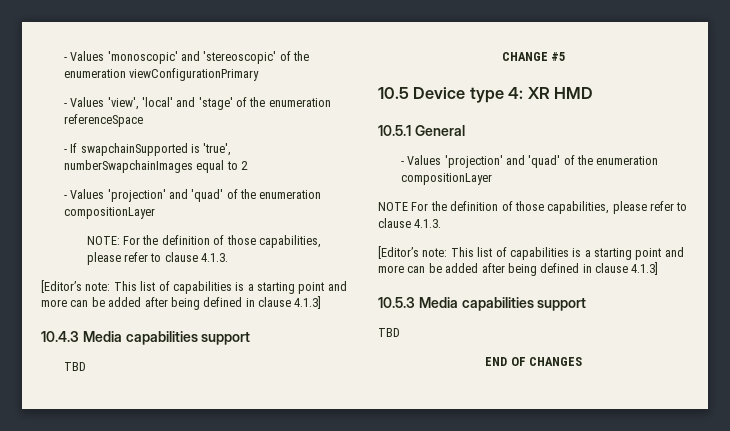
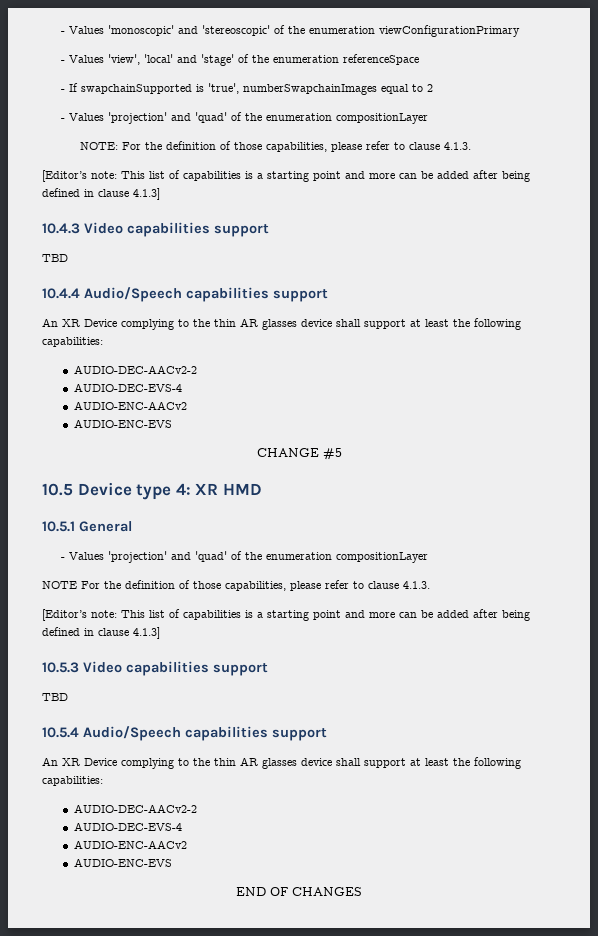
[82,331,251,345] [63,362,86,371] Media capabilities support // TBD -> [84,222,269,237] [42,254,68,262] [42,287,328,302] [42,318,521,330] [42,337,103,347] [73,365,197,374] [73,383,182,392] [73,401,187,410] [73,419,172,428] Video capabilities support // TBD // 10.4.4 Audio/Speech capabilities support // An XR Device complying to the thin AR glasses device shall support at least the following capabilities: // AUDIO-DEC-AACv2-2 // AUDIO-DEC-EVS-4 // AUDIO-ENC-AACv2 // AUDIO-ENC-EVS
[418,297,587,311] [378,328,400,337] Media capabilities support // TBD -> [83,661,268,676] [42,693,68,701] [42,726,327,741] [42,757,521,769] [42,776,103,786] [73,804,197,813] [73,822,182,831] [73,840,187,849] [73,858,172,867] Video capabilities support // TBD // 10.5.4 Audio/Speech capabilities support // An XR Device complying to the thin AR glasses device shall support at least the following capabilities: // AUDIO-DEC-AACv2-2 // AUDIO-DEC-EVS-4 // AUDIO-ENC-AACv2 // AUDIO-ENC-EVS

